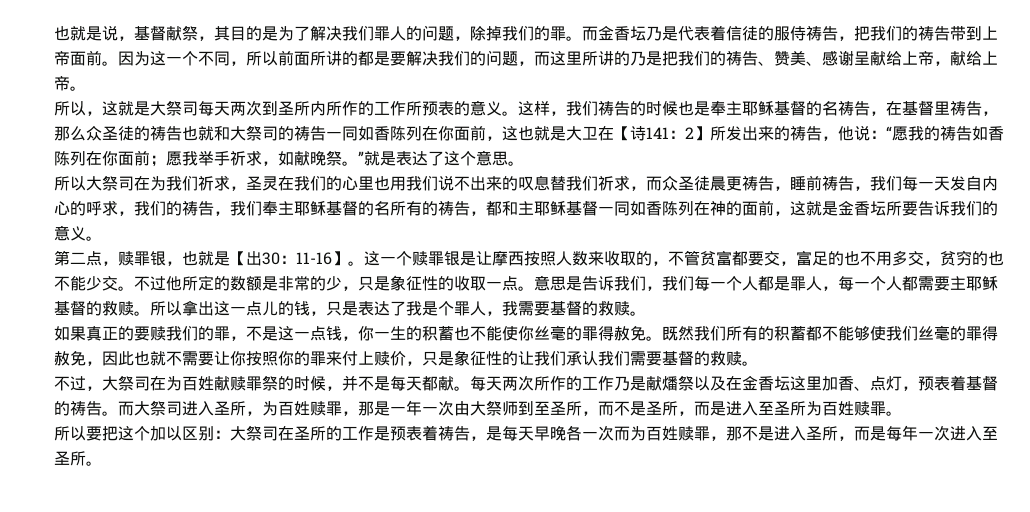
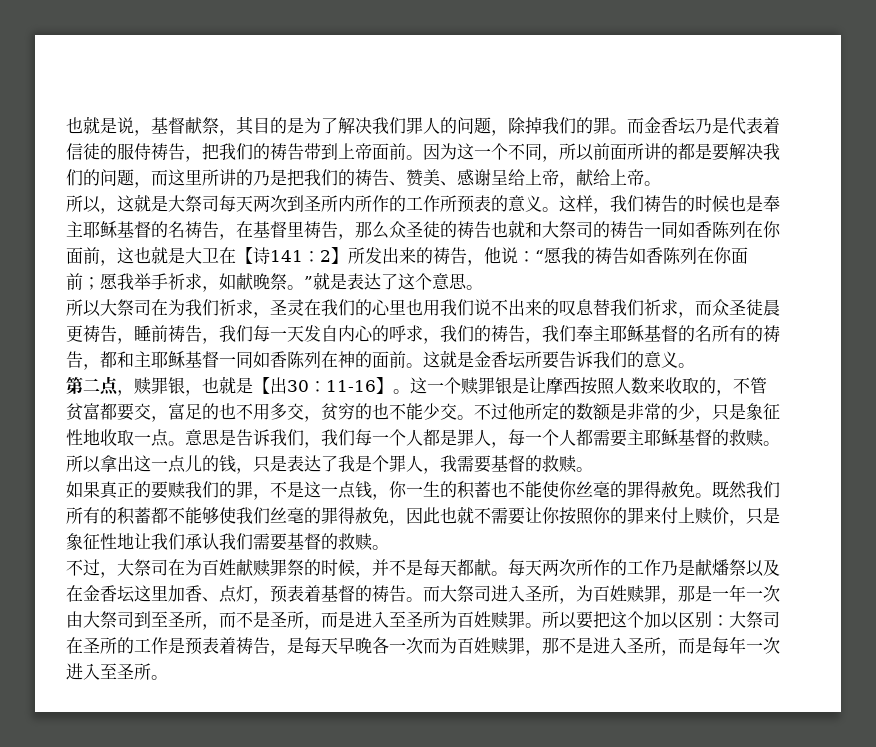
[870,51,886,66] 献 -> (508, 177) none
[774,211,790,216] ， -> [406,363,423,368] 。
[438,276,454,291] 的 -> [83,429,100,446] 地
[502,351,518,366] 的 -> [117,533,134,550] 地
[502,401,518,416] 师 -> [117,611,134,628] 司
(902, 413) // -> (542, 625) none

